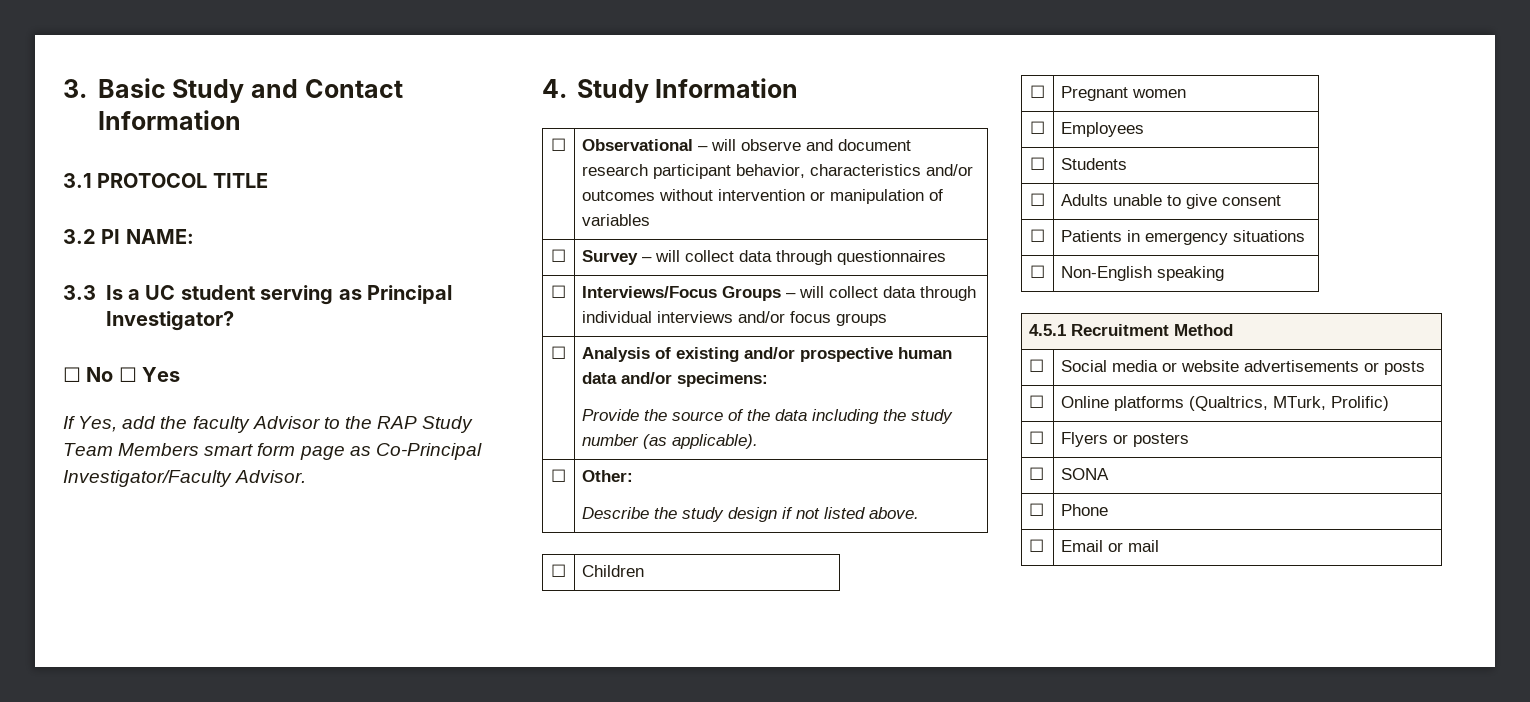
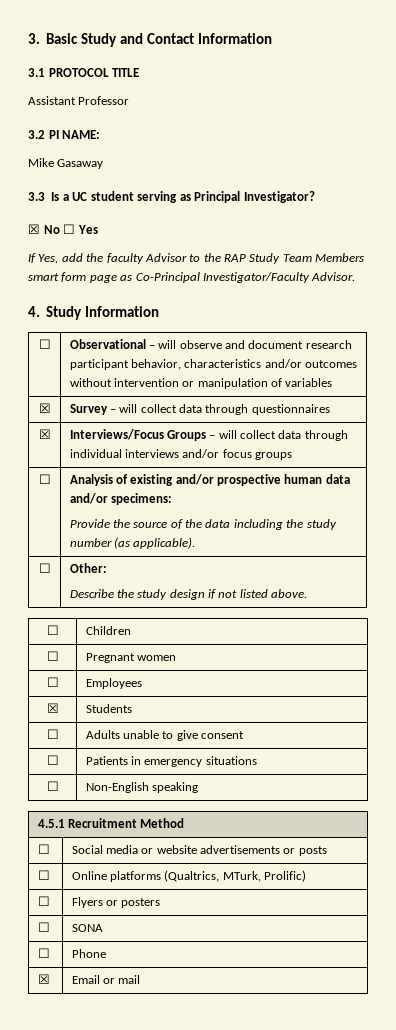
(268, 180) none -> [28,96,130,105] // Assistant Professor
(194, 236) none -> [28,158,104,169] // Mike Gasaway
[63,367,81,382] ☐ -> [28,224,40,234] ☒
[551,249,566,262] ☐ -> [38,403,51,413] ☒
[551,285,566,298] ☐ -> [38,429,51,439] ☒
[1030,157,1045,170] ☐ -> [46,703,59,713] ☒
[1029,539,1045,552] ☐ -> [37,974,50,984] ☒

